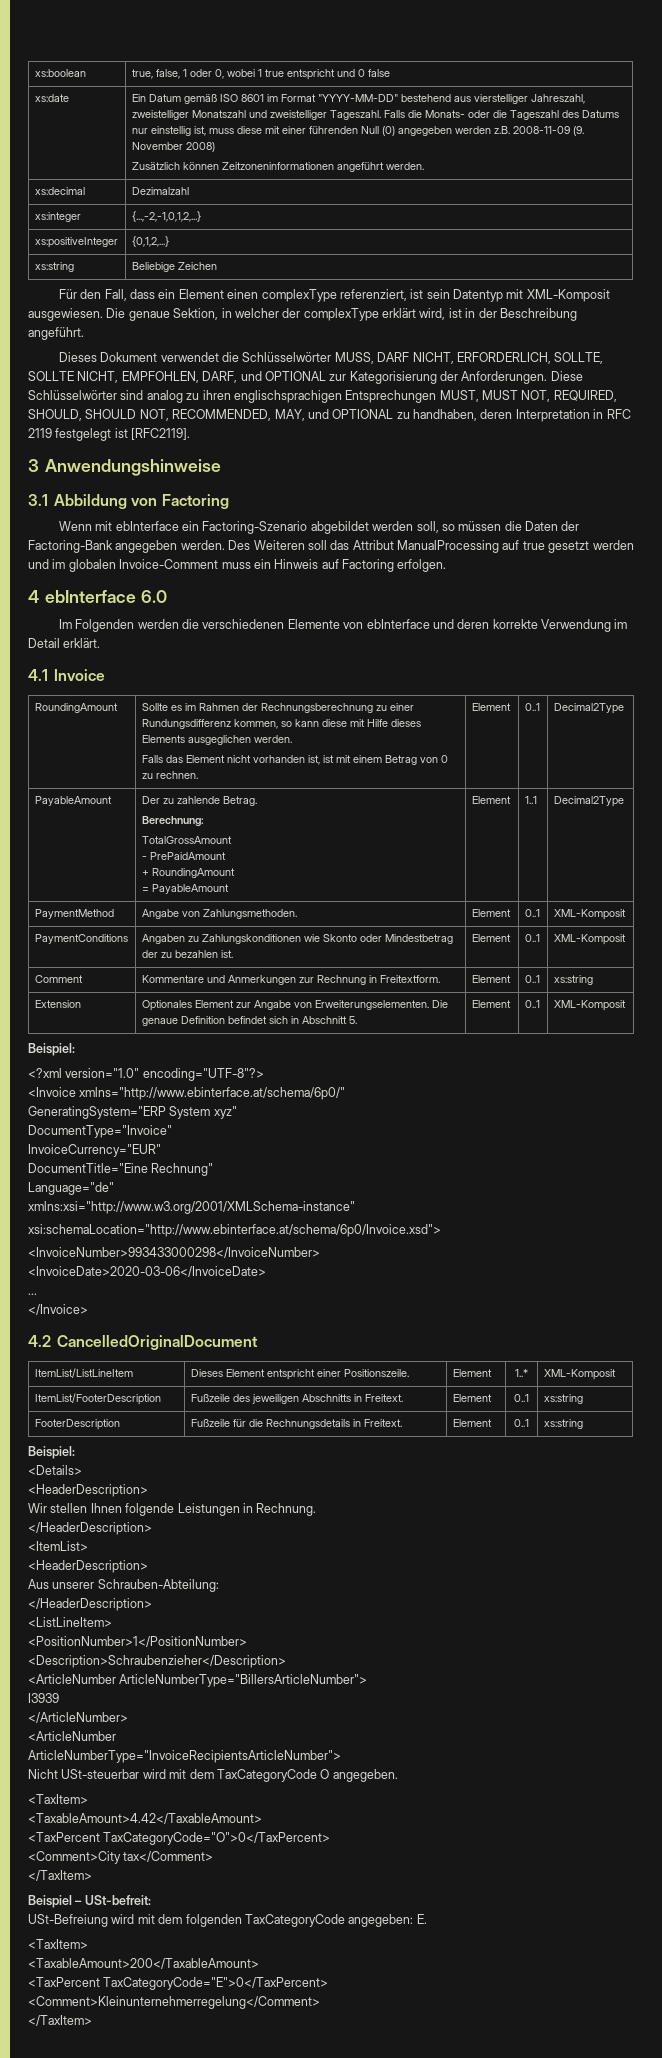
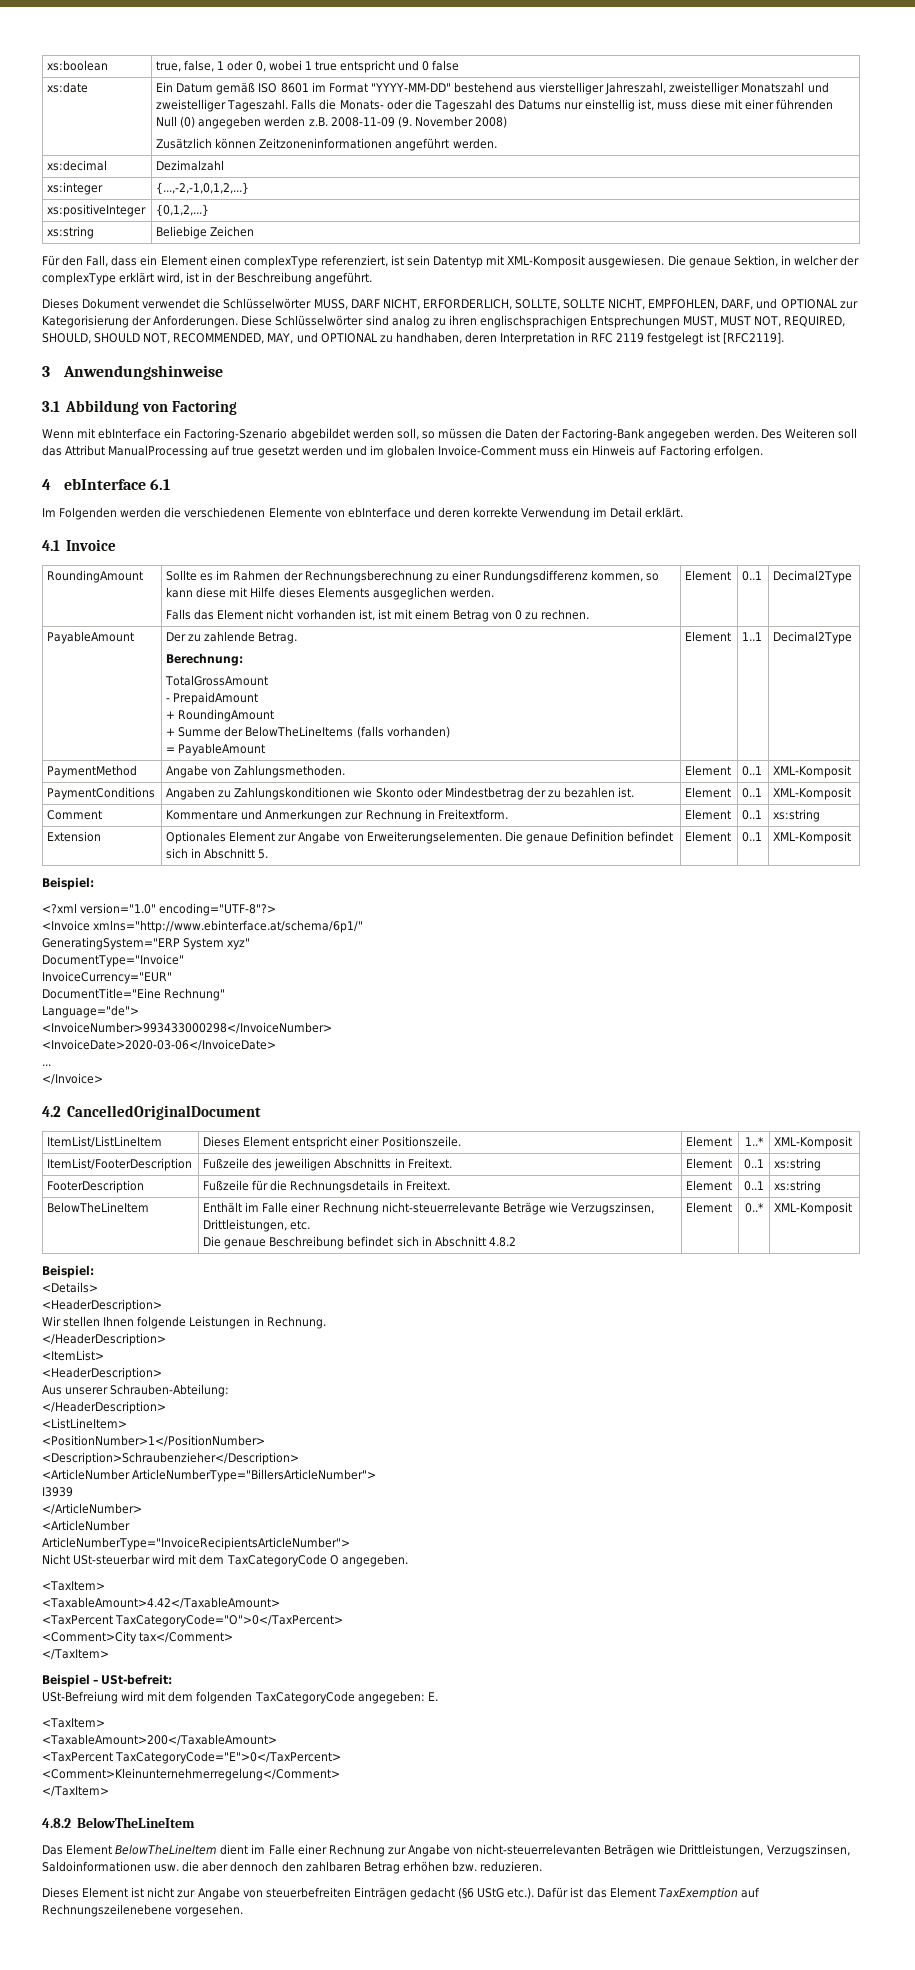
[140,590,167,603] 6.0 -> [150,479,171,490] 6.1
[149,852,226,860] PrePaidAmount -> [173,692,259,705] PrepaidAmount
(235, 873) none -> [166,726,450,738] // + Summe der BelowTheLineItems (falls vorhanden)
[79,1087,346,1100] xmlns="http://www.ebinterface.at/schema/6p0/" -> [93,920,364,933] xmlns="http://www.ebinterface.at/schema/6p1/"
[28,1182,114,1195] [28,1201,355,1214] [28,1224,441,1237] Language="de" // xmlns:xsi="http://www.w3.org/2001/XMLSchema-instance" // xsi:schemaLocation="http://www.ebinterface.at/schema/6p0/Invoice.xsd"> -> [42,1005,139,1018] Language="de">
(583, 1424) none -> [47,1202,150,1213] [203,1202,654,1215] [203,1219,311,1232] [203,1236,516,1249] [686,1202,733,1213] [745,1203,764,1213] [774,1202,853,1215] // BelowTheLineItem | Enthält im Falle einer Rechnung nicht-steuerrelevante Beträge wie Verzugszinsen, Drittleistungen, etc. // Die genaue Beschreibung befindet sich in Abschnitt 4.8.2 | Element | 0..* | XML-Komposit
(92, 2020) none -> [42,1817,195,1828] [42,1844,850,1857] [42,1861,543,1874] [42,1887,760,1900] [42,1904,244,1917] // 4.8.2 BelowTheLineItem // Das Element BelowTheLineItem dient im Falle einer Rechnung zur Angabe von nicht-steuerrelevanten Beträgen wie Drittleistungen, Verzugszinsen, Saldoinformationen usw. die aber dennoch den zahlbaren Betrag erhöhen bzw. reduzieren. // Dieses Element ist nicht zur Angabe von steuerbefreiten Einträgen gedacht (§6 UStG etc.). Dafür ist das Element TaxExemption auf Rechnungszeilenebene vorgesehen.

